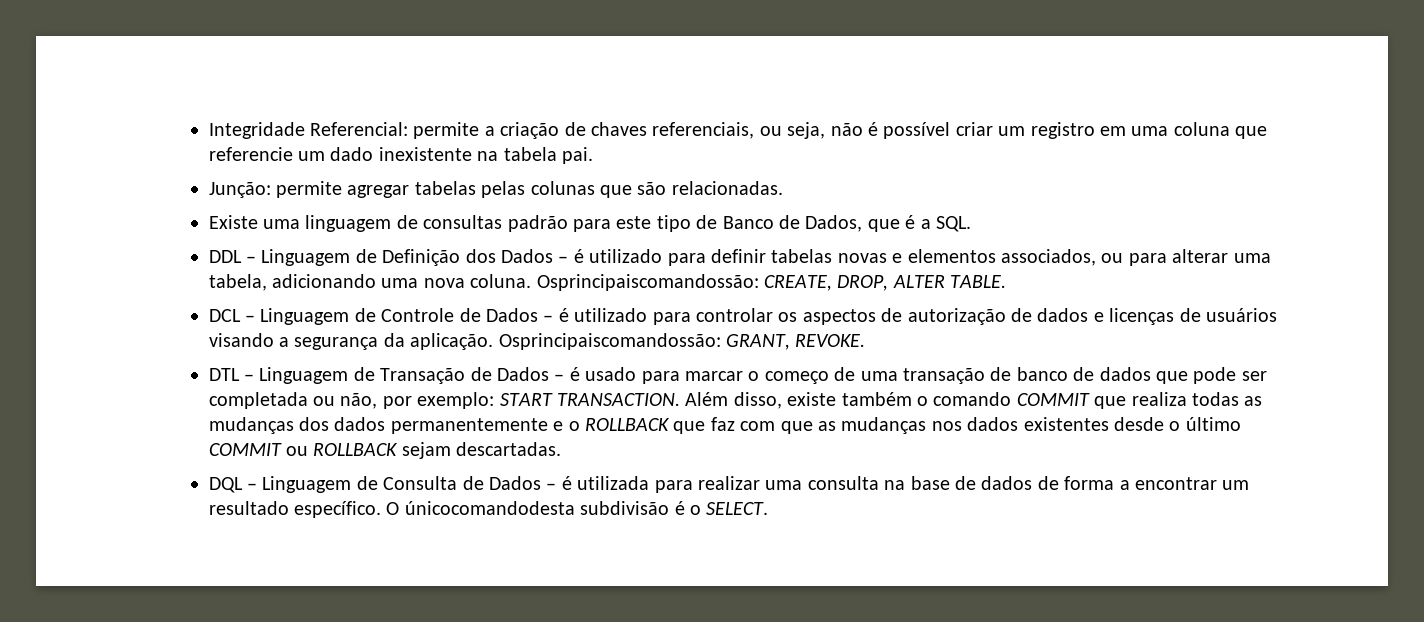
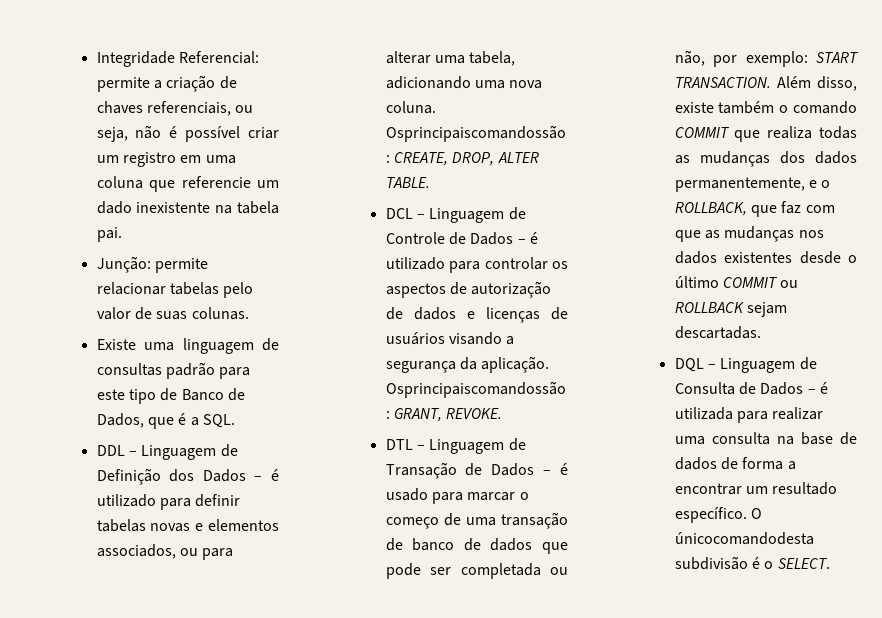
[347,181,783,198] agregar tabelas pelas colunas que são relacionadas. -> [96,282,254,298] [96,307,249,320] relacionar tabelas pelo valor de suas colunas.
[390,418,548,434] permanentemente -> [674,177,805,192] permanentemente,
[585,418,671,431] ROLLBACK -> [674,202,747,216] ROLLBACK,

